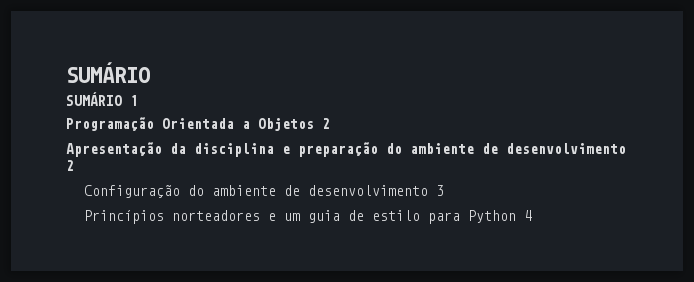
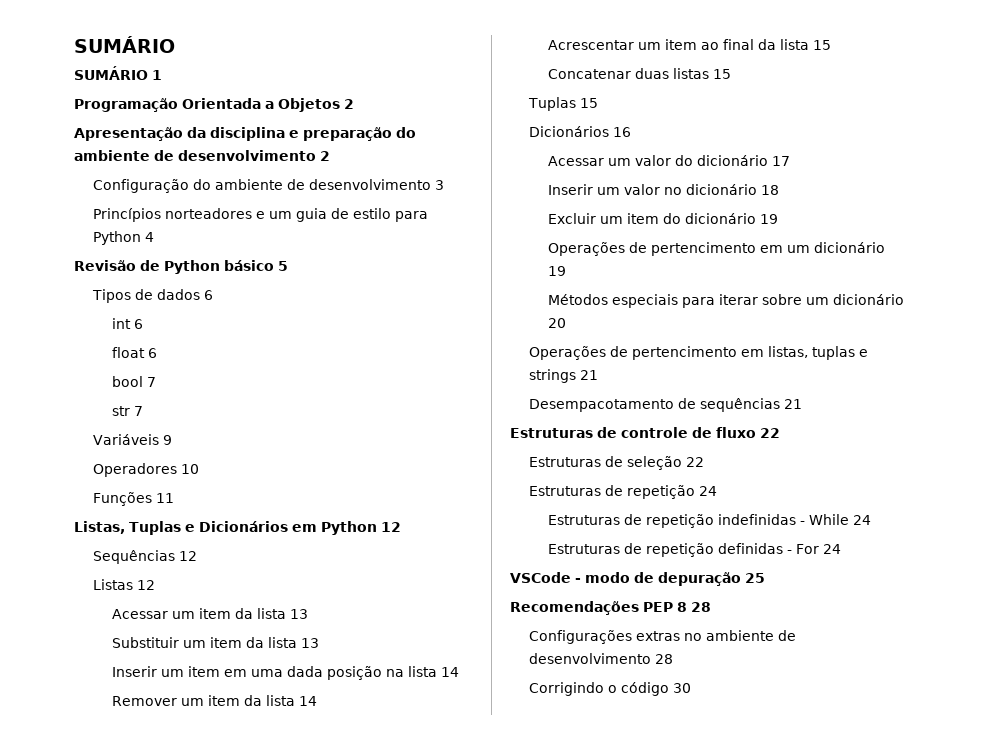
(532, 215) none -> [74,260,288,274] [92,289,214,303] [112,318,144,329] [112,347,158,358] [112,376,157,387] [112,406,144,416] [93,434,173,445] [93,463,200,477] [93,492,175,506] [74,521,401,535] [93,550,198,564] [93,579,156,590] [112,608,309,619] [112,637,320,648] [112,666,460,680] [112,695,318,706] [548,39,832,50] [548,68,732,79] [528,97,599,111] [529,126,632,137] [548,155,791,166] [548,184,780,195] [548,213,779,224] [548,242,886,256] [548,266,567,276] [548,294,905,308] [548,318,567,328] [529,346,869,360] [529,369,599,383] [529,398,803,412] [510,427,780,438] [529,456,705,470] [529,485,718,499] [548,514,872,528] [548,543,842,557] [510,572,765,586] [510,601,711,615] [529,630,797,644] [529,653,674,664] [529,682,692,696] // Revisão de Python básico 5 // Tipos de dados 6 // int 6 // float 6 // bool 7 // str 7 // Variáveis 9 // Operadores 10 // Funções 11 // Listas, Tuplas e Dicionários em Python 12 // Sequências 12 // Listas 12 // Acessar um item da lista 13 // Substituir um item da lista 13 // Inserir um item em uma dada posição na lista 14 // Remover um item da lista 14 // Acrescentar um item ao final da lista 15 // Concatenar duas listas 15 // Tuplas 15 // Dicionários 16 // Acessar um valor do dicionário 17 // Inserir um valor no dicionário 18 // Excluir um item do dicionário 19 // Operações de pertencimento em um dicionário 19 // Métodos especiais para iterar sobre um dicionário 20 // Operações de pertencimento em listas, tuplas e strings 21 // Desempacotamento de sequências 21 // Estruturas de controle de fluxo 22 // Estruturas de seleção 22 // Estruturas de repetição 24 // Estruturas de repetição indefinidas - While 24 // Estruturas de repetição definidas - For 24 // VSCode - modo de depuração 25 // Recomendações PEP 8 28 // Configurações extras no ambiente de desenvolvimento 28 // Corrigindo o código 30

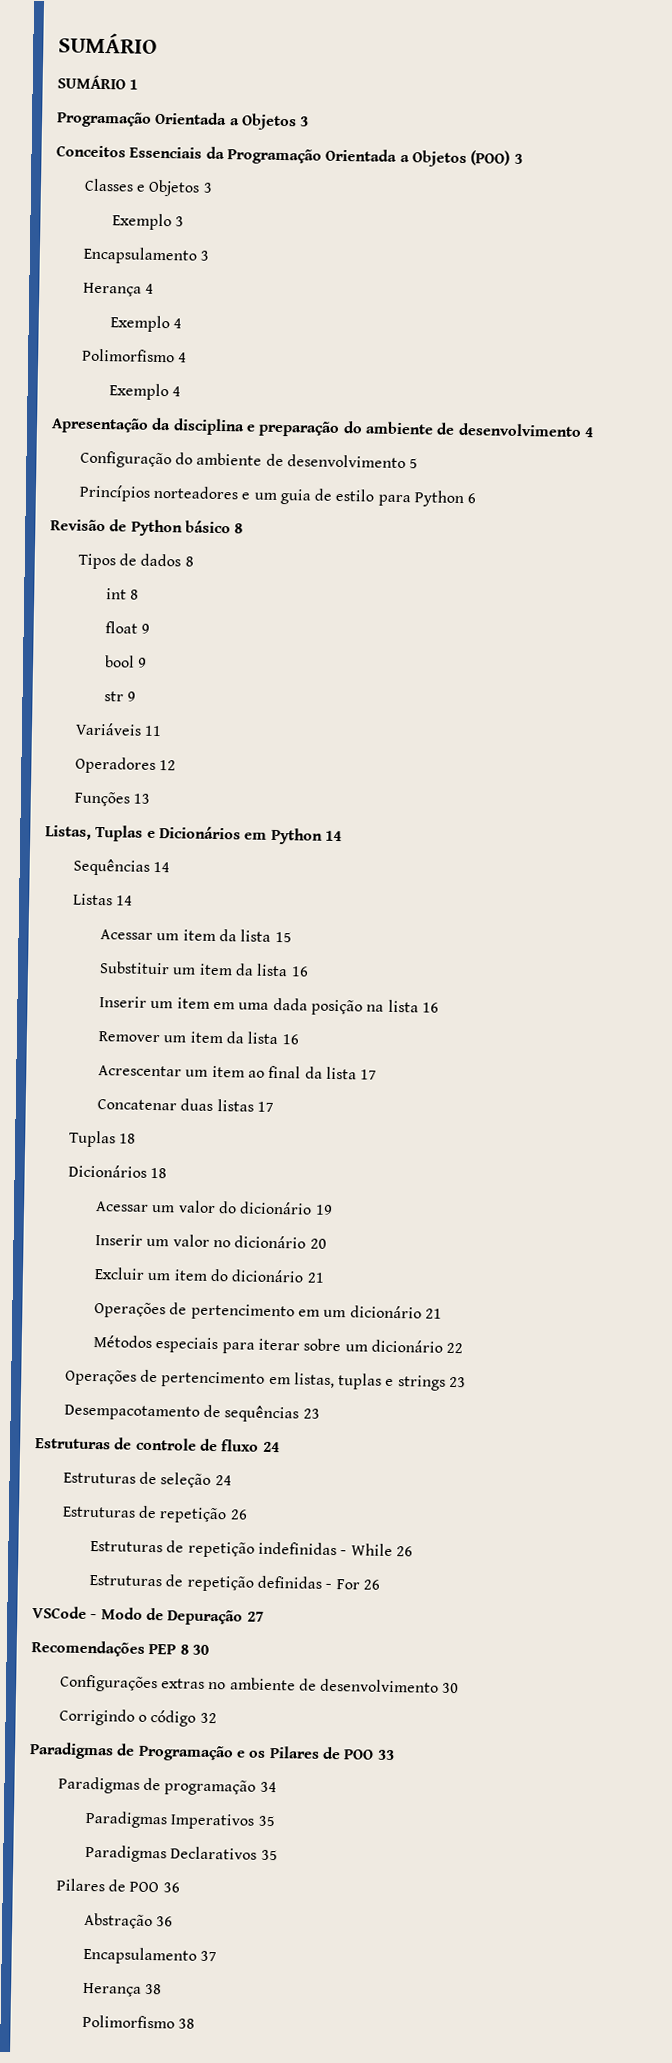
[344,99,354,109] 2 -> [300,116,310,127] [56,145,523,168] [83,178,213,197] [112,213,185,231] [82,246,209,265] [82,282,154,297] [110,315,183,333] [81,348,187,363] [109,383,182,401] 3 // Conceitos Essenciais da Programação Orientada a Objetos (POO) 3 // Classes e Objetos 3 // Exemplo 3 // Encapsulamento 3 // Herança 4 // Exemplo 4 // Polimorfismo 4 // Exemplo 4
[320,151,330,161] 2 -> [583,427,594,438] 4
[435,180,445,190] 3 -> [409,458,419,469] 5
[145,232,155,242] 4 -> [467,493,477,504] 6
[278,261,288,271] 5 -> [234,523,244,534] 8
[204,290,214,300] 6 -> [184,556,194,567] 8
[134,319,144,329] 6 -> [130,589,140,600] 8
[148,348,158,358] 6 -> [141,623,151,634] 9
[147,377,157,387] 7 -> [138,657,148,668] 9
[134,406,144,416] 7 -> [127,691,137,702] 9
[163,435,173,445] 9 -> [143,725,162,737] 11
[181,464,200,474] 10 -> [158,760,176,771] 12
[156,493,175,503] 11 -> [132,793,150,804] 13
[380,522,401,532] 12 -> [324,830,342,842] 14
[179,551,198,561] 12 -> [152,861,170,873] 14
[137,580,156,590] 12 -> [115,895,133,906] 14
[290,609,309,619] 13 -> [274,931,292,943] 15
[301,638,320,648] 13 -> [290,966,309,977] 16
[441,667,460,677] 14 -> [422,1002,440,1013] 16
[299,696,318,706] 14 -> [281,1034,299,1045] 16
[813,40,832,50] 15 -> [360,1069,378,1080] 17
[713,69,732,79] [528,97,599,111] [529,126,632,137] 15 // Tuplas 15 // Dicionários 16 -> [257,1101,275,1112] [68,1130,136,1148] [67,1164,167,1179] 17 // Tuplas 18 // Dicionários 18
[772,156,791,166] 17 -> [314,1204,333,1215] 19
[761,185,780,195] 18 -> [309,1238,327,1249] 20
[760,214,779,224] 19 -> [306,1272,324,1283] 21
[548,266,567,276] 19 -> [425,1308,443,1319] 21
[548,318,567,328] 20 -> [446,1342,464,1354] 22
[580,370,599,380] 21 -> [449,1376,467,1388] 23
[784,399,803,409] 21 -> [302,1408,320,1419] 23
[760,428,780,438] 22 -> [262,1441,280,1453] 24
[686,457,705,467] [529,485,718,499] 22 // Estruturas de repetição 24 -> [214,1475,232,1486] [61,1505,248,1524] 24 // Estruturas de repetição 26
[853,515,872,525] 24 -> [396,1546,414,1557] 26
[823,544,842,554] 24 -> [363,1579,381,1590] 26
[585,572,765,586] modo de depuração 25 -> [100,1607,264,1626] Modo de Depuração 27
[691,602,711,612] 28 -> [191,1644,209,1655] 30
[655,654,674,664] 28 -> [442,1682,460,1694] 30
[673,683,692,693] 30 -> [199,1712,217,1724] [29,1742,395,1762] [57,1776,277,1796] [85,1810,275,1830] [85,1844,278,1863] [55,1878,180,1893] [84,1912,174,1930] [83,1946,218,1965] [82,1982,163,1997] [82,2014,196,2029] 32 // Paradigmas de Programação e os Pilares de POO 33 // Paradigmas de programação 34 // Paradigmas Imperativos 35 // Paradigmas Declarativos 35 // Pilares de POO 36 // Abstração 36 // Encapsulamento 37 // Herança 38 // Polimorfismo 38

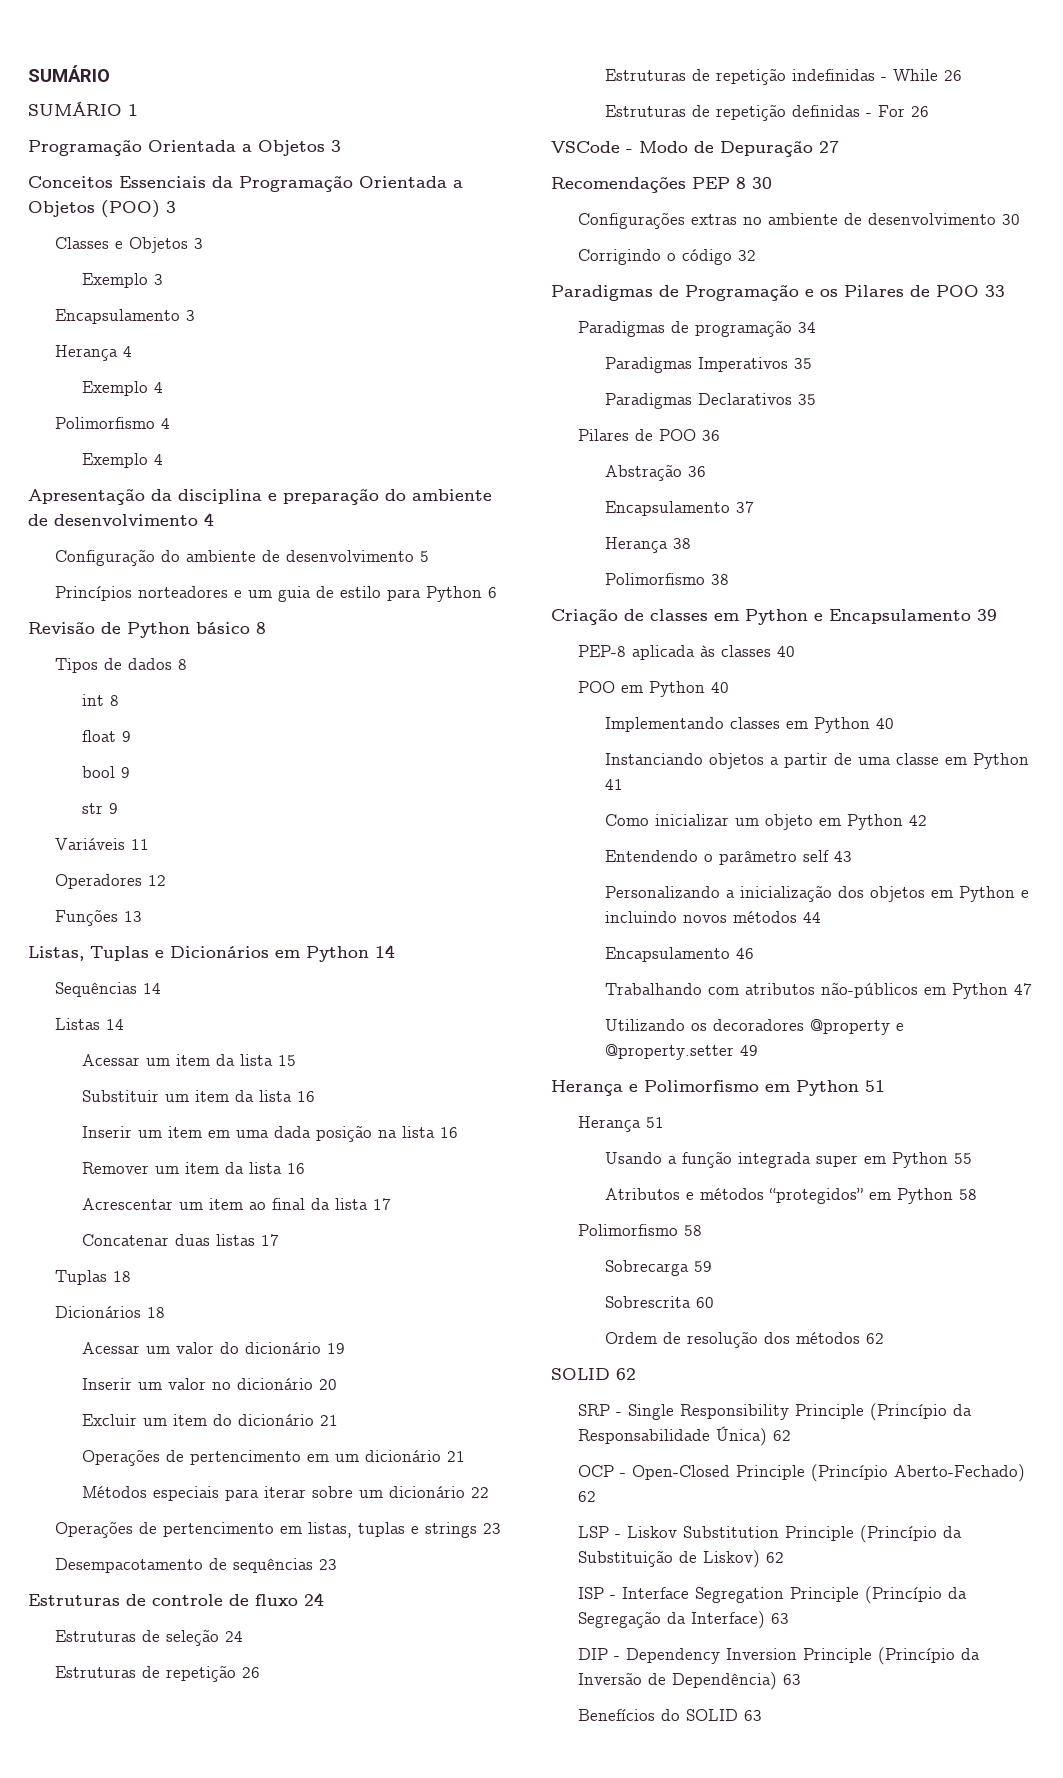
(196, 2023) none -> [551,608,997,625] [578,645,796,660] [578,681,730,697] [605,717,895,733] [605,753,1030,769] [605,779,624,790] [605,814,928,830] [605,850,853,865] [605,885,1030,902] [605,911,822,923] [605,947,755,962] [605,982,1033,999] [605,1019,905,1035] [605,1044,759,1060] [551,1080,885,1096] [578,1116,665,1132] [605,1151,973,1168] [605,1188,978,1204] [578,1224,703,1236] [605,1260,713,1276] [605,1296,715,1308] [605,1331,885,1348] [551,1368,636,1380] [578,1403,973,1421] [578,1426,792,1446] [578,1464,1026,1482] [578,1491,597,1502] [578,1525,963,1543] [578,1550,785,1568] [578,1586,968,1604] [578,1611,790,1629] [578,1647,981,1665] [578,1672,802,1690] [578,1709,763,1721] // Criação de classes em Python e Encapsulamento 39 // PEP-8 aplicada às classes 40 // POO em Python 40 // Implementando classes em Python 40 // Instanciando objetos a partir de uma classe em Python 41 // Como inicializar um objeto em Python 42 // Entendendo o parâmetro self 43 // Personalizando a inicialização dos objetos em Python e incluindo novos métodos 44 // Encapsulamento 46 // Trabalhando com atributos não-públicos em Python 47 // Utilizando os decoradores @property e @property.setter 49 // Herança e Polimorfismo em Python 51 // Herança 51 // Usando a função integrada super em Python 55 // Atributos e métodos “protegidos” em Python 58 // Polimorfismo 58 // Sobrecarga 59 // Sobrescrita 60 // Ordem de resolução dos métodos 62 // SOLID 62 // SRP - Single Responsibility Principle (Princípio da Responsabilidade Única) 62 // OCP - Open-Closed Principle (Princípio Aberto-Fechado) 62 // LSP - Liskov Substitution Principle (Princípio da Substituição de Liskov) 62 // ISP - Interface Segregation Principle (Princípio da Segregação da Interface) 63 // DIP - Dependency Inversion Principle (Princípio da Inversão de Dependência) 63 // Benefícios do SOLID 63

